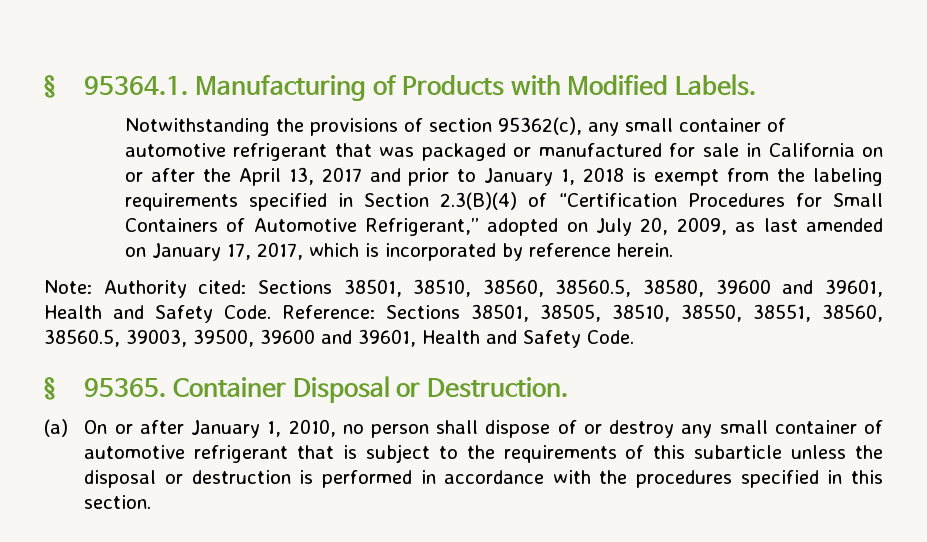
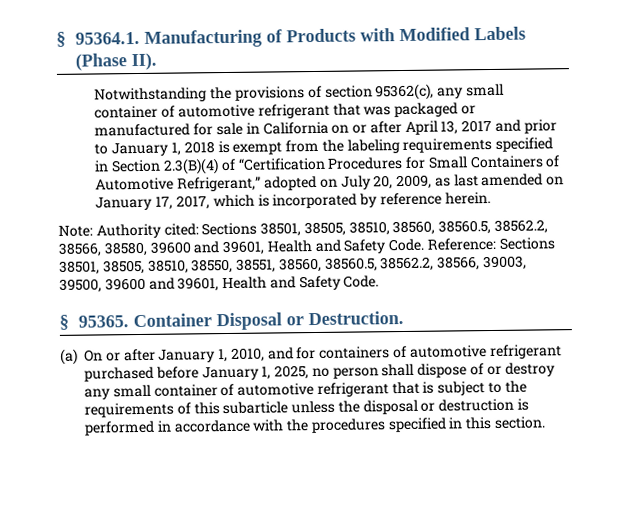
[675,74,757,96] Labels. -> [473,26,526,41] [74,52,157,71] Labels (Phase II).
[202,168,231,182] the -> (402, 127) none
(402, 288) none -> [303,221,346,237] 38505,
(632, 288) none -> [494,219,549,234] [58,242,102,257] 38562.2, 38566,
(120, 338) none -> [380,256,481,272] 38562.2, 38566,
(336, 428) none -> [267,344,562,360] [84,365,310,382] and for containers of automotive refrigerant purchased before January 1, 2025,

